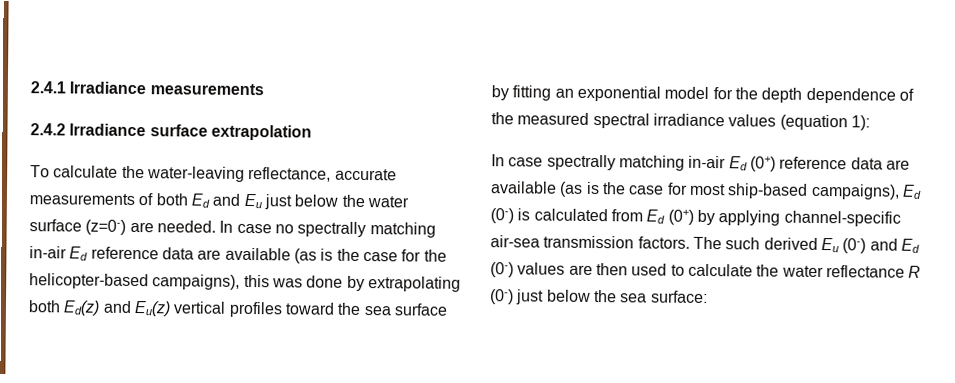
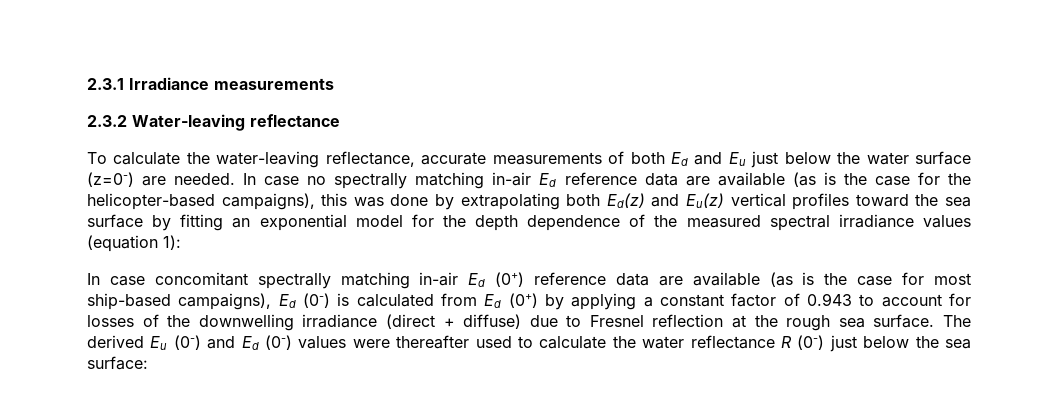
[30,81,66,94] 2.4.1 -> [87,78,124,90] 2.3.1
[30,123,312,141] 2.4.2 Irradiance surface extrapolation -> [87,114,340,131] 2.3.2 Water-leaving reflectance
(544, 162) none -> [154,272,248,286] concomitant
[783,210,901,227] [490,235,761,250] channel-specific air-sea transmission factors. The such -> [643,293,972,307] [87,314,972,331] a constant factor of 0.943 to account for losses of the downwelling irradiance (direct + diffuse) due to Fresnel reflection at the rough sea surface. The
[568,263,628,276] are then -> [352,335,470,349] were thereafter

